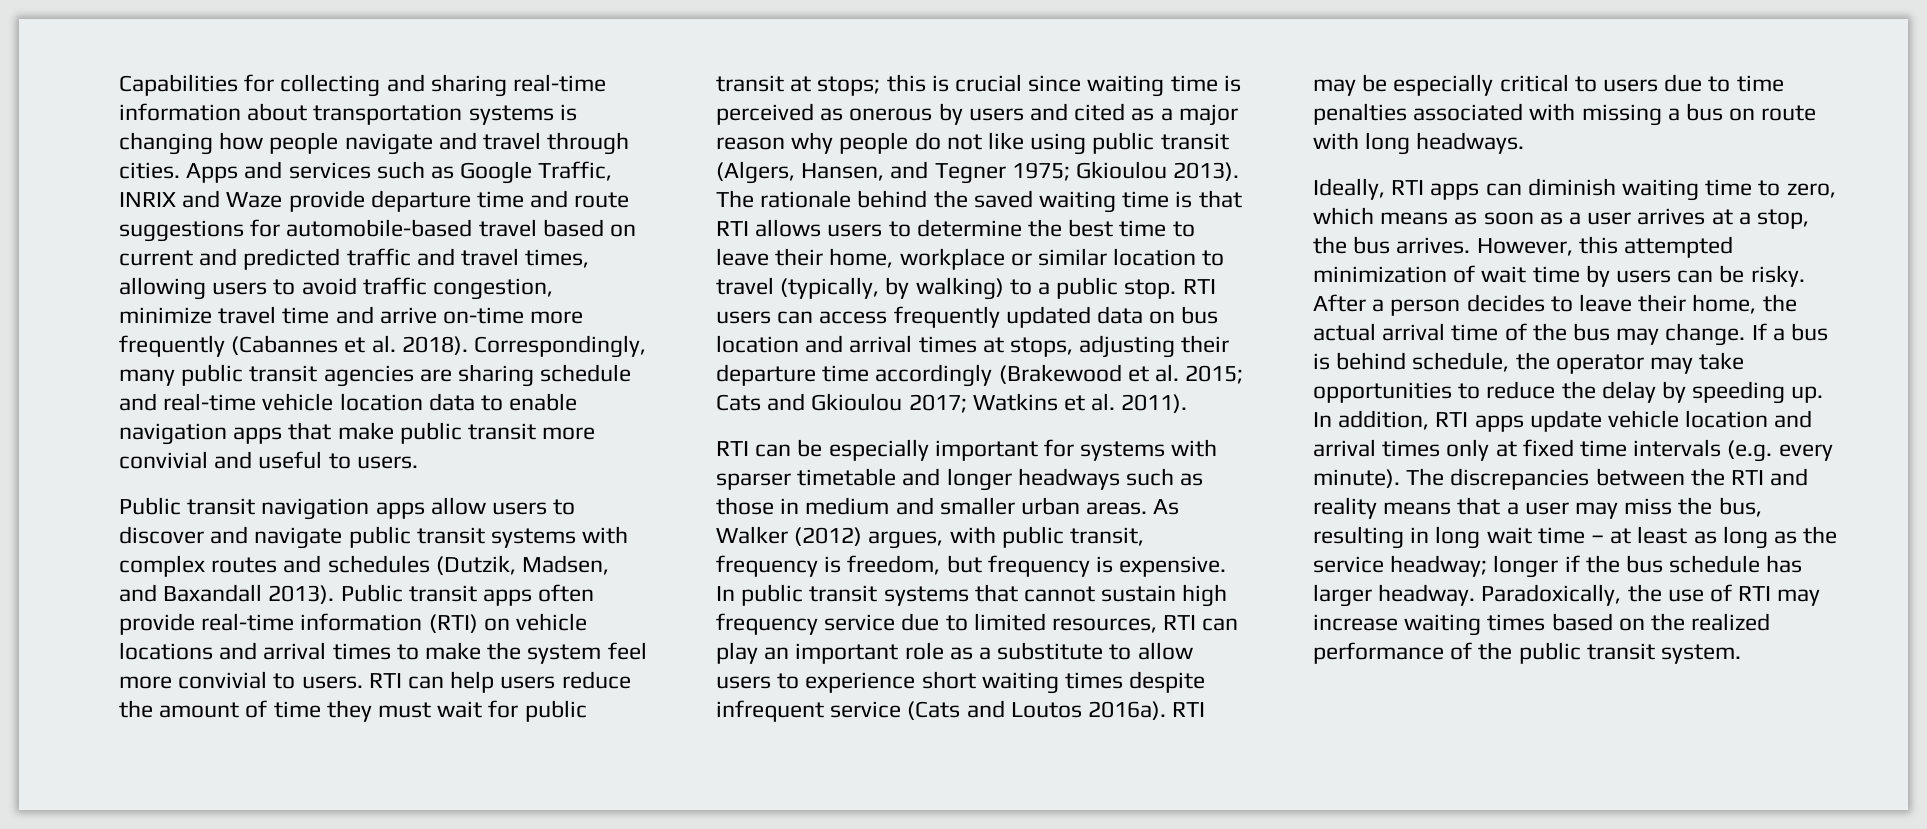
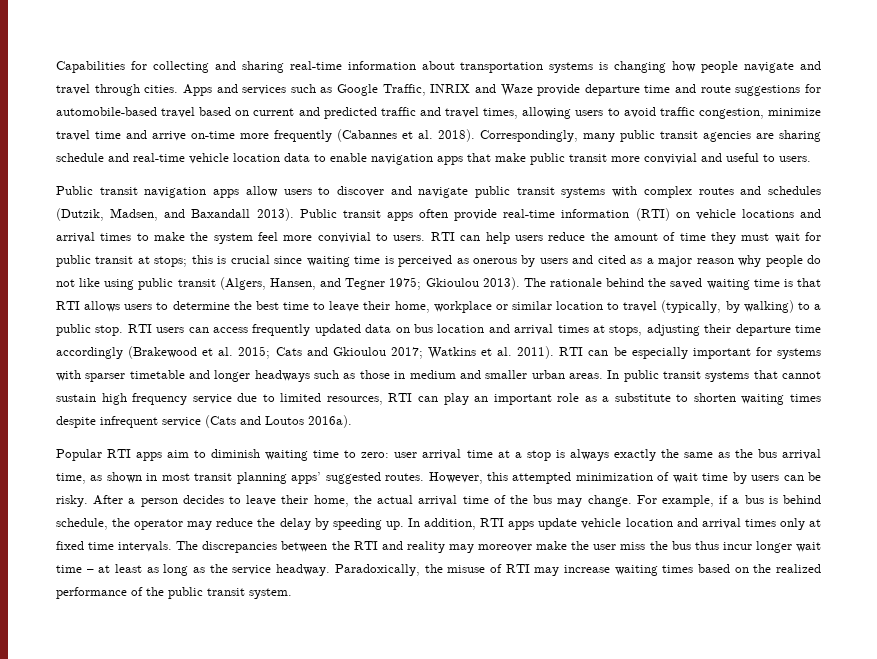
(1188, 403) // -> (555, 352) none
[1153,499,1180,515] [716,526,1145,549] [716,555,1227,577] As Walker (2012) argues, with public transit, frequency is freedom, but frequency is expensive. -> (603, 376) none
[1137,642,1193,660] [716,671,976,693] allow users to experience short -> [693,393,736,402] shorten
[1172,702,1206,717] [1313,74,1784,96] [1313,103,1817,126] [1313,132,1525,155] [1313,178,1836,201] [1313,207,1810,229] [1313,236,1471,254] RTI may be especially critical to users due to time penalties associated with missing a bus on route with long headways. // Ideally, RTI apps can diminish waiting time to zero, which means as soon as a user arrives at a stop, the bus arrives. -> [56,449,821,461] [56,472,425,484] // Popular RTI apps aim to diminish waiting time to zero: user arrival time at a stop is always exactly the same as the bus arrival time, as shown in most transit planning apps’ suggested routes.
[1751,323,1767,340] If -> [636,495,729,507] For example, if
[1699,352,1745,370] [1313,382,1481,403] take opportunities to -> (213, 525) none
[1633,439,1833,462] [1313,469,1400,488] intervals (e.g. every minute). -> [118,541,173,552] intervals.
[1383,497,1762,519] [1313,526,1481,549] means that a user may miss the bus, resulting in long -> [448,541,792,553] may moreover make the user miss the bus thus incur longer
[1390,555,1803,578] [1313,584,1372,607] headway; longer if the bus schedule has larger -> (272, 570) none
[1667,589,1704,602] use -> [447,565,486,573] misuse

